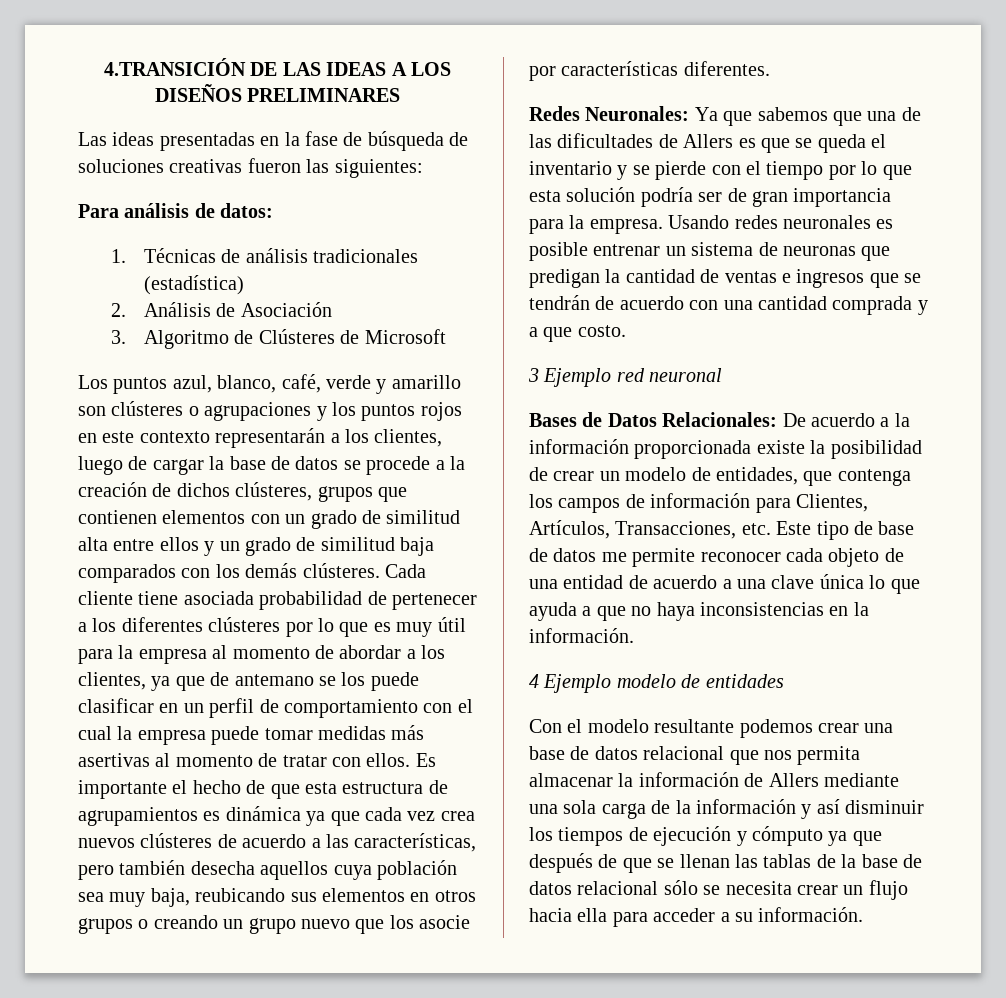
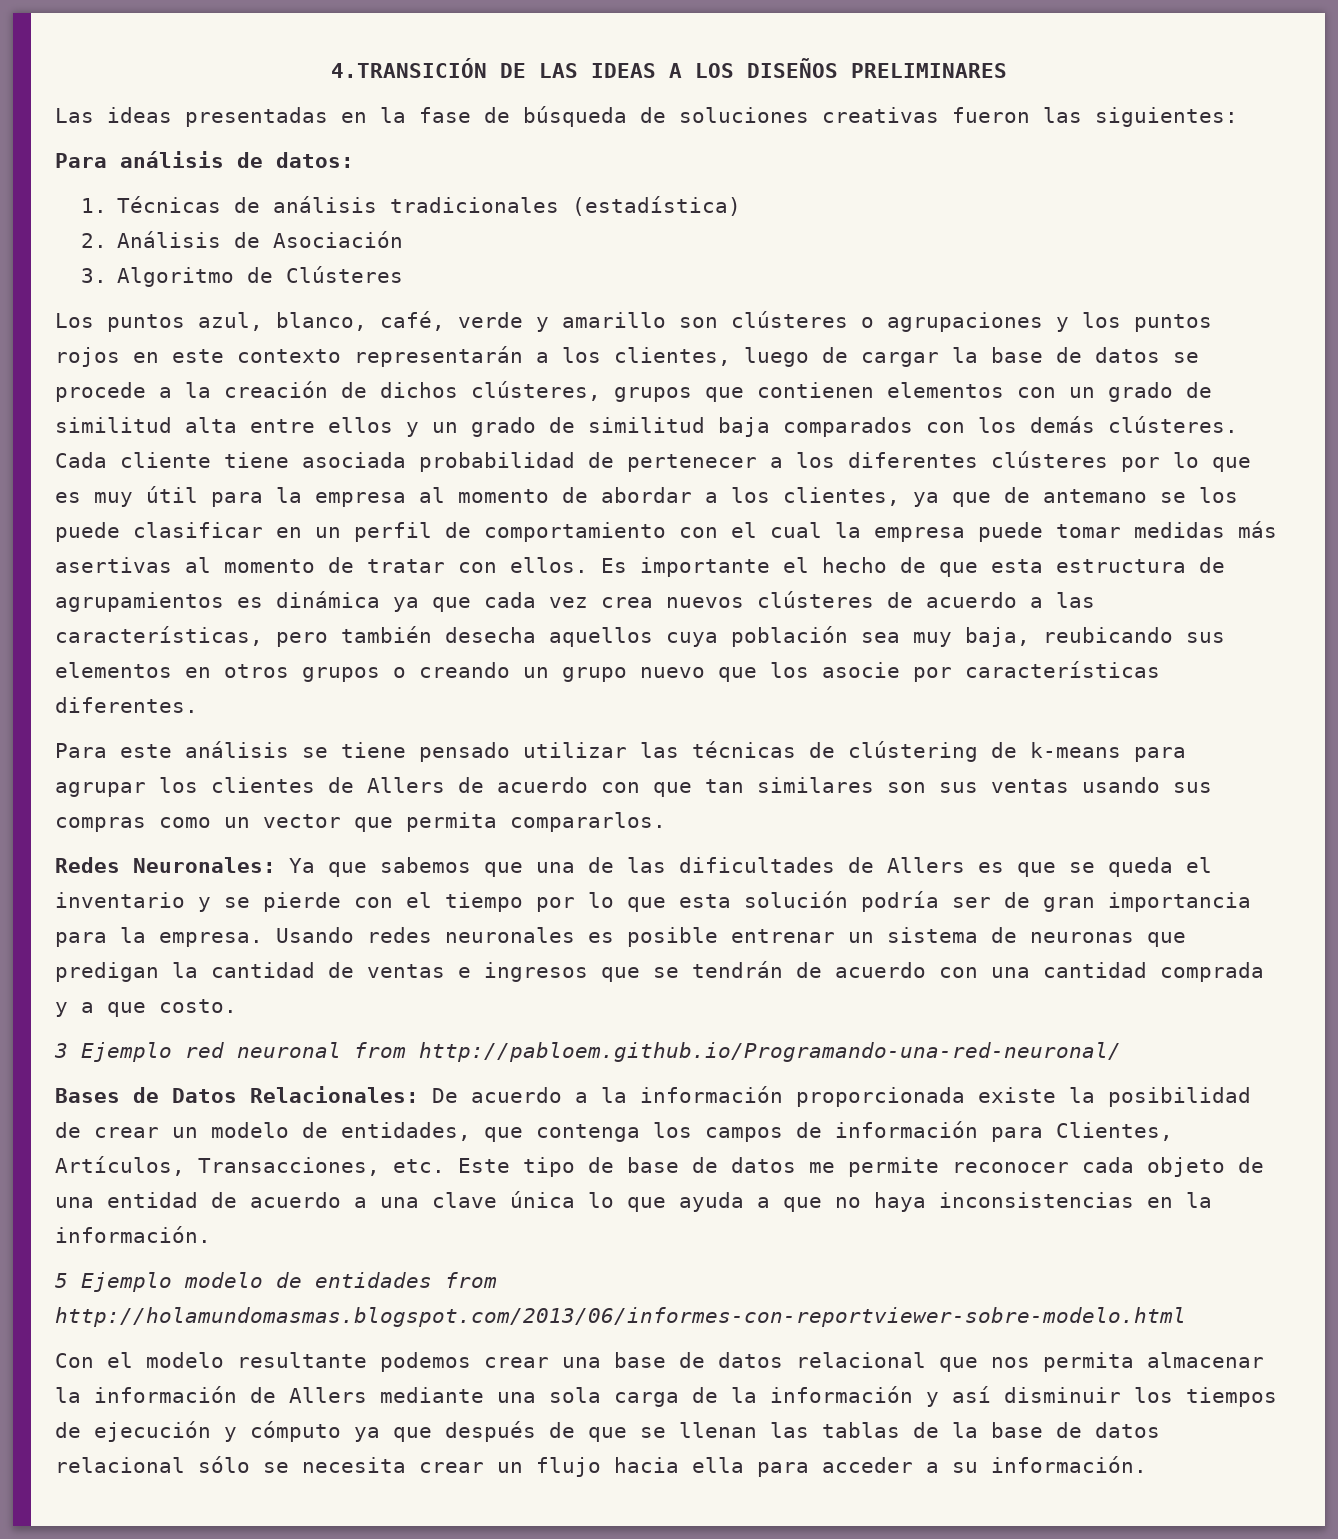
[340,329,446,344] de Microsoft -> (403, 274) none
(770, 68) none -> [55,741,1186,762] [55,777,1212,797] [55,812,666,832] // Para este análisis se tiene pensado utilizar las técnicas de clústering de k-means para agrupar los clientes de Allers de acuerdo con que tan similares son sus ventas usando sus compras como un vector que permita compararlos.
(723, 375) none -> [354,1042,1121,1062] from http://pabloem.github.io/Programando-una-red-neuronal/
[529,674,539,688] 4 -> [55,1273,68,1288] 5
(784, 681) none -> [445,1272,497,1288] [55,1307,1186,1327] from http://holamundomasmas.blogspot.com/2013/06/informes-con-reportviewer-sobre-modelo.html

